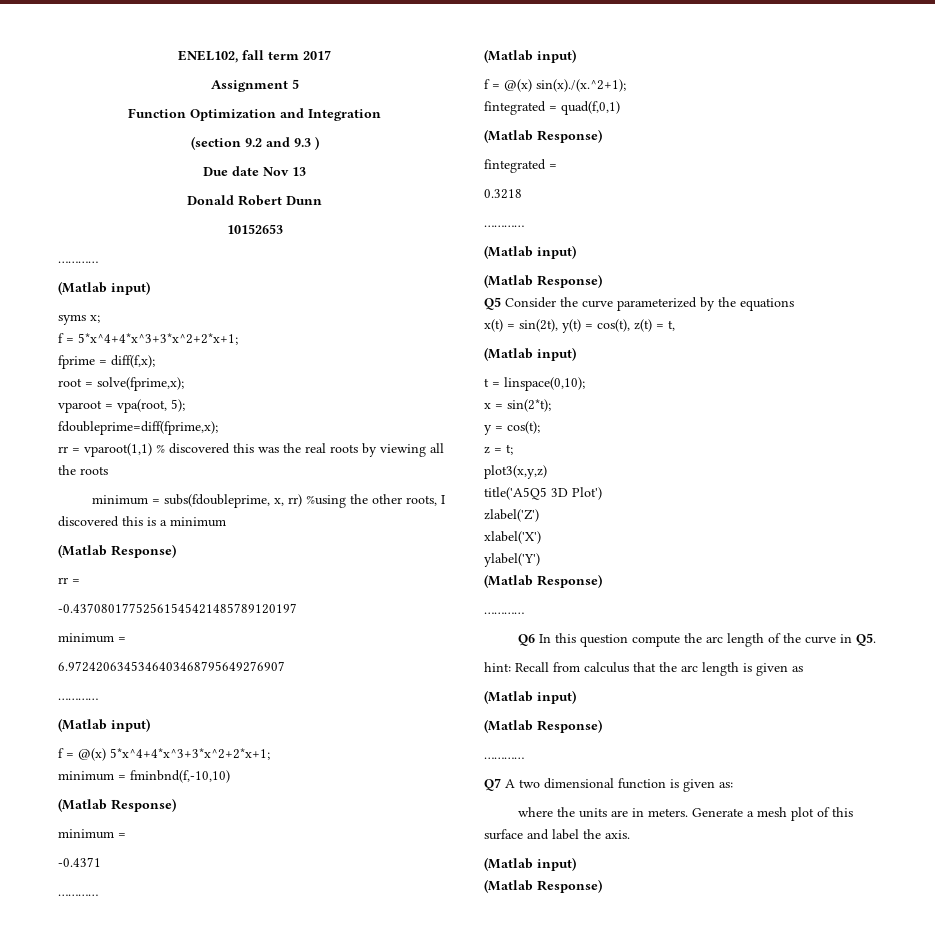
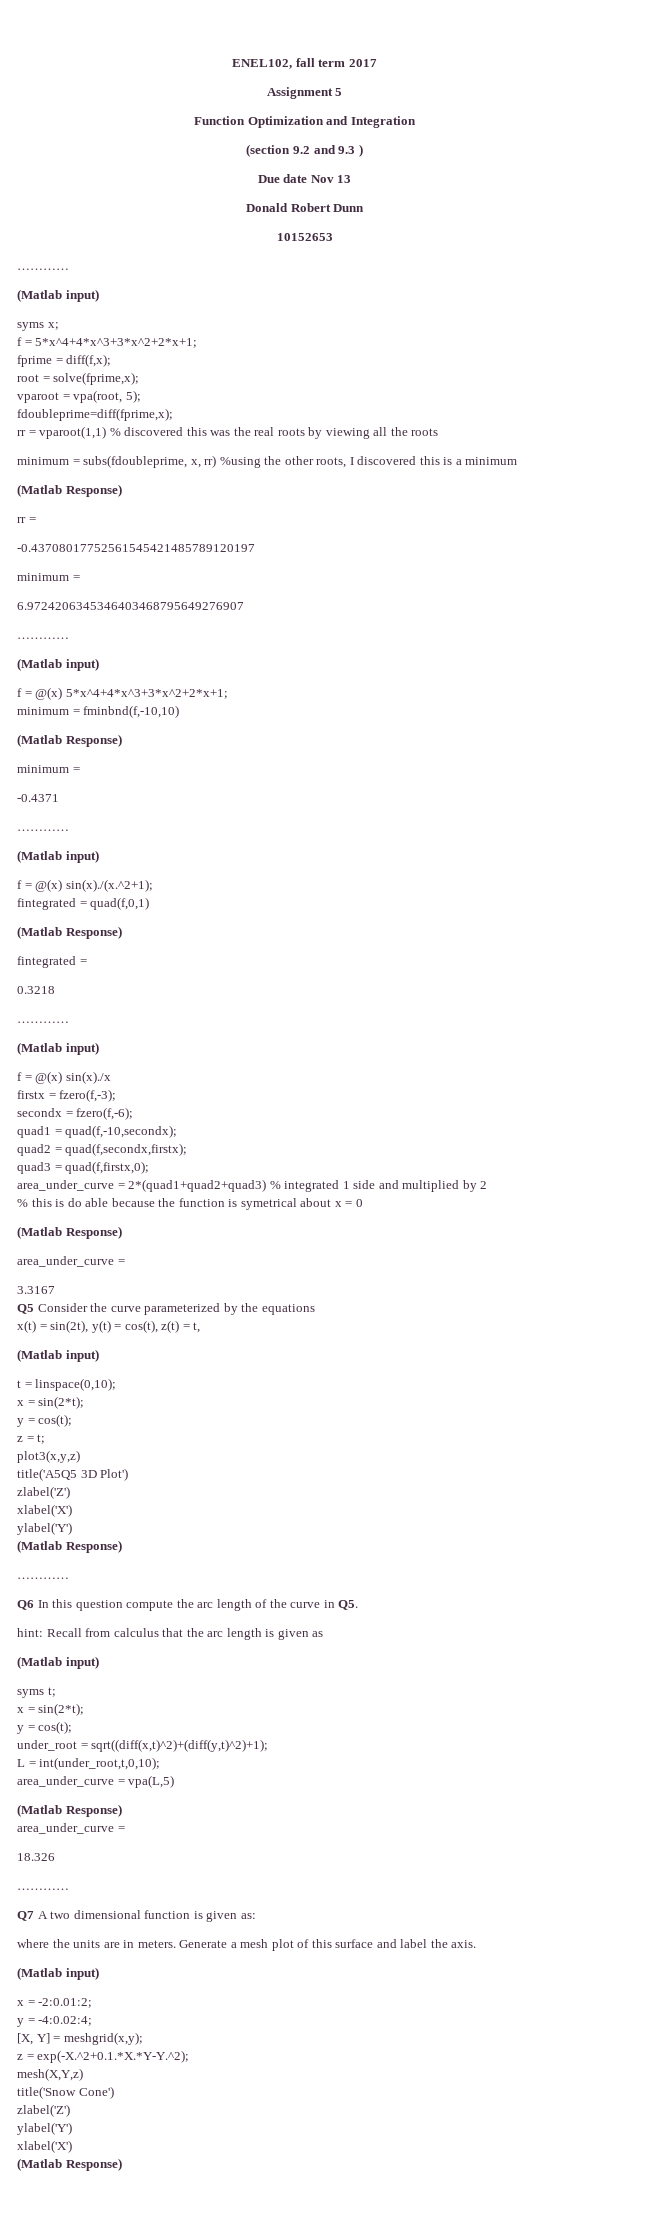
[484,274,602,288] // (Matlab Response) -> [17,1071,111,1084] [17,1089,117,1102] [17,1107,134,1120] [17,1125,178,1138] [17,1143,188,1156] [17,1161,150,1174] [17,1179,488,1192] [17,1198,363,1210] [17,1226,122,1239] [17,1256,125,1267] [17,1286,55,1294] // f = @(x) sin(x)./x // firstx = fzero(f,-3); // secondx = fzero(f,-6); // quad1 = quad(f,-10,secondx); // quad2 = quad(f,secondx,firstx); // quad3 = quad(f,firstx,0); // area_under_curve = 2*(quad1+quad2+quad3) % integrated 1 side and multiplied by 2 // % this is do able because the function is symetrical about x = 0 // (Matlab Response) // area_under_curve = // 3.3167
[484,719,602,733] // (Matlab Response) -> [17,1687,56,1698] [17,1703,85,1716] [17,1721,73,1734] [17,1739,269,1752] [17,1757,161,1770] [17,1775,175,1788] [17,1804,122,1817] [17,1823,125,1834] [17,1853,55,1861] // syms t; // x = sin(2*t); // y = cos(t); // under_root = sqrt((diff(x,t)^2)+(diff(y,t)^2)+1); // L = int(under_root,t,0,10); // area_under_curve = vpa(L,5) // (Matlab Response) // area_under_curve = // 18.326
(576, 864) none -> [17,1998,93,2008] [17,2016,93,2027] [17,2032,143,2045] [17,2050,190,2063] [17,2068,83,2081] [17,2086,114,2099] [17,2104,70,2117] [17,2122,72,2135] [17,2140,72,2153] // x = -2:0.01:2; // y = -4:0.02:4; // [X, Y] = meshgrid(x,y); // z = exp(-X.^2+0.1.*X.*Y-Y.^2); // mesh(X,Y,z) // title('Snow Cone') // zlabel('Z') // ylabel('Y') // xlabel('X')

